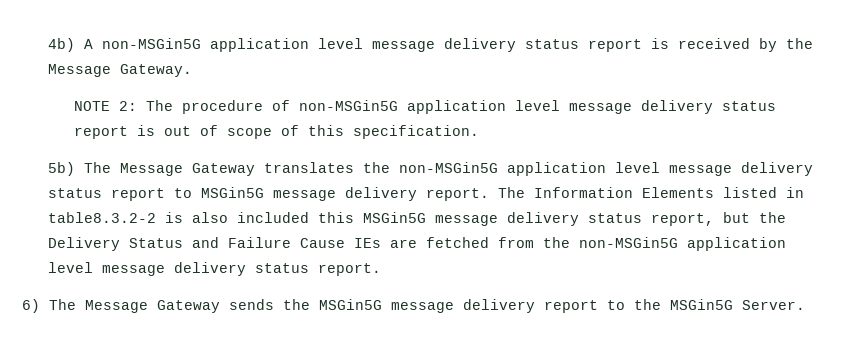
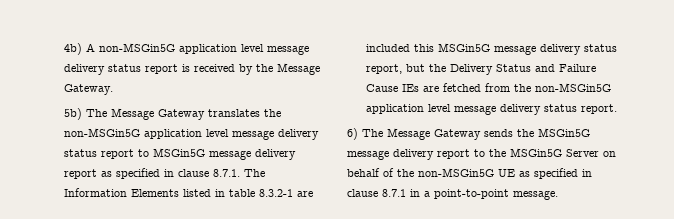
[74,100,777,114] [74,125,480,139] // NOTE 2: The procedure of non-MSGin5G application level message delivery status report is out of scope of this specification. -> (114, 89) none
[426,188,490,201] report. -> [64,168,241,179] report as specified in clause 8.7.1.
[48,212,229,223] table8.3.2-2 is also -> [229,189,314,197] table 8.3.2-1 are
[742,300,805,310] Server. -> [566,149,616,157] [347,168,592,179] [347,189,558,200] Server on behalf of the non-MSGin5G UE as specified in clause 8.7.1 in a point-to-point message.

